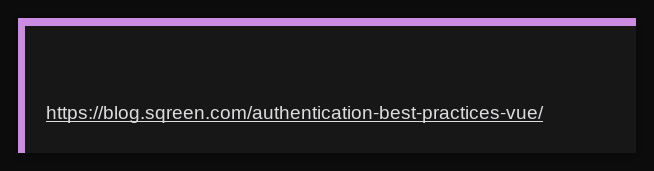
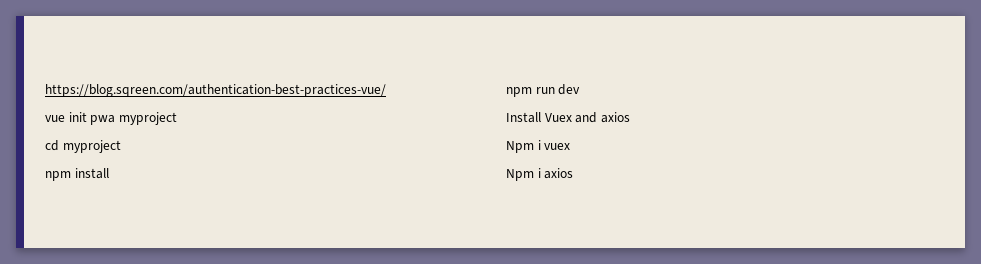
(544, 114) none -> [45,112,177,125] [45,140,121,153] [45,168,109,181] [506,84,581,97] [506,112,630,123] [506,140,571,153] [506,168,574,181] // vue init pwa myproject // cd myproject // npm install // npm run dev // Install Vuex and axios // Npm i vuex // Npm i axios

